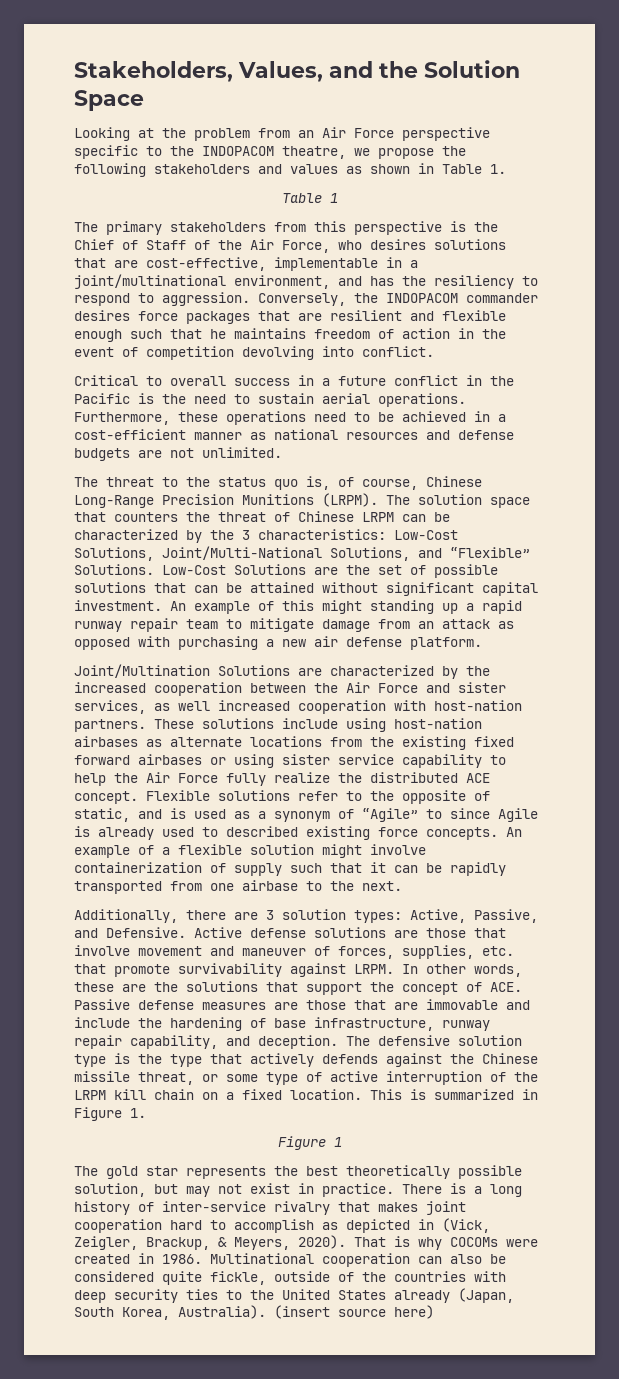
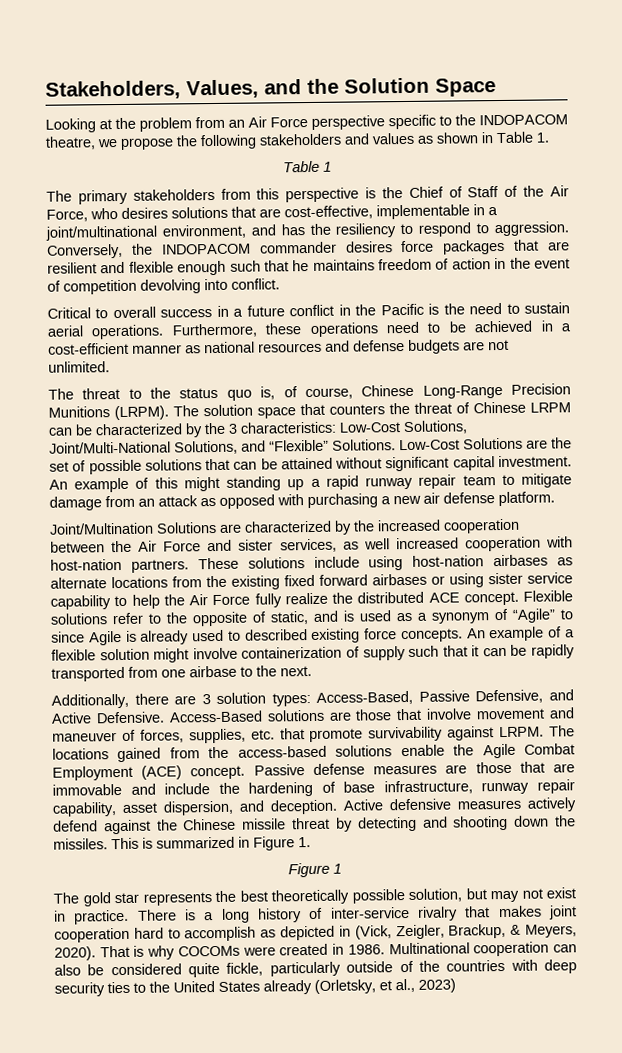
[410,909,538,923] [74,927,306,938] Active, Passive, and Defensive. Active defense -> [316,689,574,705] [51,710,263,724] Access-Based, Passive Defensive, and Active Defensive. Access-Based
[402,964,522,977] [74,981,522,995] In other words, these are the solutions that support the concept of ACE. -> [549,725,575,737] [52,743,576,763] [52,765,246,781] The locations gained from the access-based solutions enable the Agile Combat Employment (ACE) concept.
[226,1035,522,1049] [74,1053,538,1067] [74,1071,538,1085] [74,1089,362,1100] and deception. The defensive solution type is the type that actively defends against the Chinese missile threat, or some type of active interruption of the LRPM kill chain on a fixed location. -> [122,797,576,816] [53,815,576,835] [53,838,108,850] asset dispersion, and deception. Active defensive measures actively defend against the Chinese missile threat by detecting and shooting down the missiles.
(266, 1278) none -> [269,961,341,977] particularly
[458,1288,514,1303] [74,1305,434,1320] (Japan, South Korea, Australia). (insert source here) -> [314,978,456,994] (Orletsky, et al., 2023)

